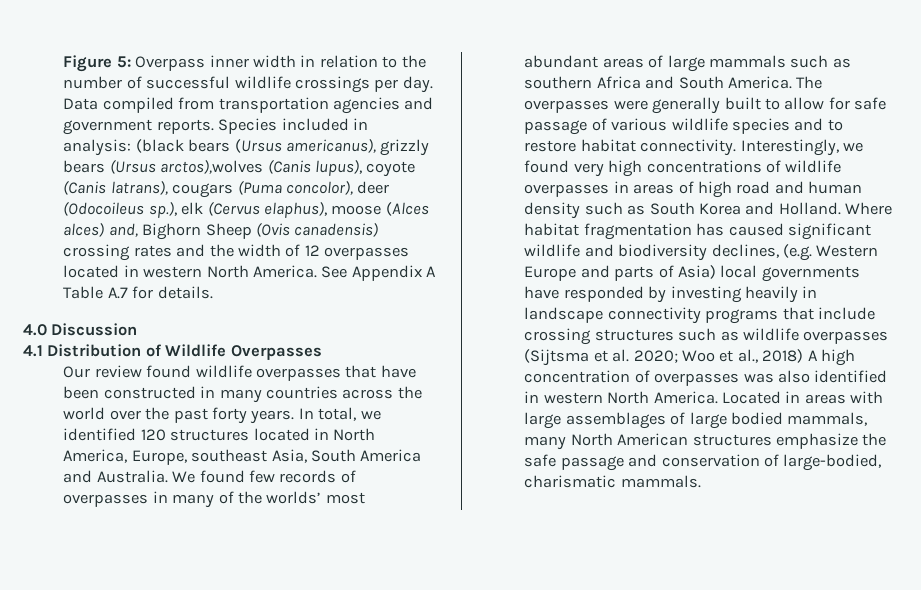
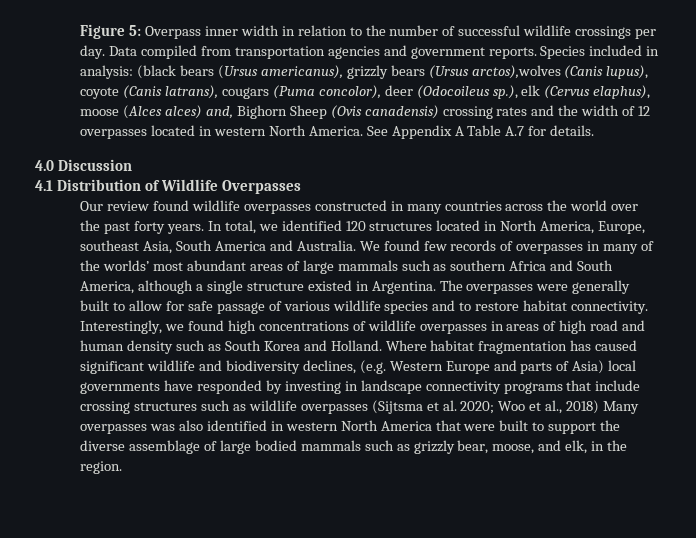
[345,365,416,378] [63,386,100,399] that have been -> (311, 209) none
[727,76,792,89] America. -> [80,280,436,294] America, although a single structure existed in Argentina.
[573,163,604,177] very -> (225, 325) none
[744,286,798,303] heavily -> (341, 387) none
[807,349,856,366] [524,370,650,383] A high concentration of -> [603,401,640,414] Many
[653,391,884,404] [524,412,868,429] [524,433,887,450] [524,454,882,471] [524,475,701,488] America. Located in areas with large assemblages of large bodied mammals, many North American structures emphasize the safe passage and conservation of large-bodied, charismatic mammals. -> [380,420,621,434] [80,440,628,454] [80,461,123,474] America that were built to support the diverse assemblage of large bodied mammals such as grizzly bear, moose, and elk, in the region.

